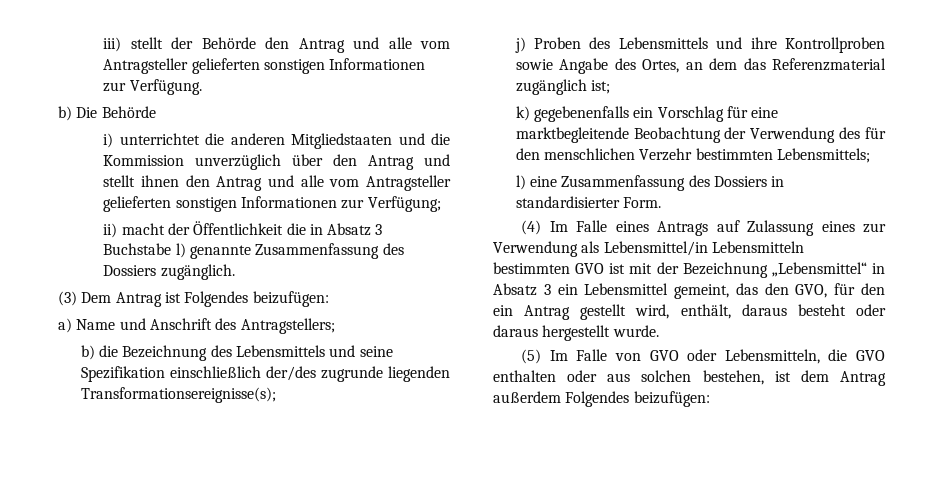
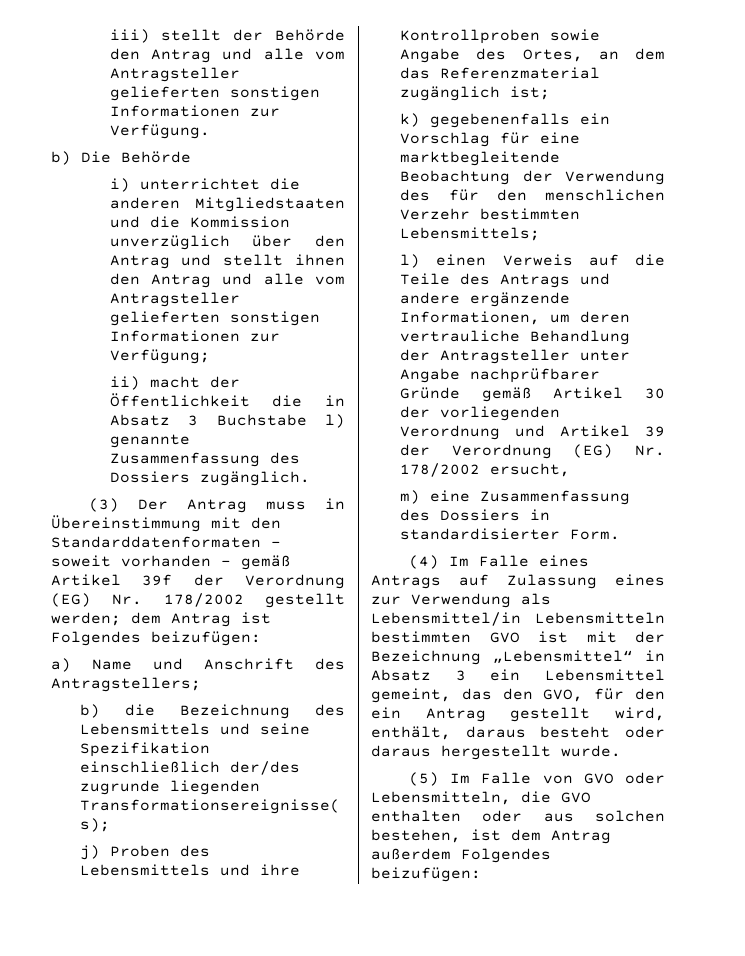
[81,292,112,303] Dem -> [138,498,345,513] [51,515,281,532] [51,536,281,548] [51,555,291,570] [51,574,345,589] [51,593,345,608] [51,612,161,626] Der Antrag muss in Übereinstimmung mit den Standarddatenformaten - soweit vorhanden - gemäß Artikel 39f der Verordnung (EG) Nr. 178/2002 gestellt werden; dem
(526, 182) none -> [436,254,665,266] [400,273,611,288] [400,292,571,307] [400,311,631,325] [400,330,631,345] [400,349,631,364] [400,368,601,383] [400,387,665,402] [400,406,561,421] [400,425,665,440] [400,444,665,459] [400,463,571,477] [400,490,421,504] einen Verweis auf die Teile des Antrags und andere ergänzende Informationen, um deren vertrauliche Behandlung der Antragsteller unter Angabe nachprüfbarer Gründe gemäß Artikel 30 der vorliegenden Verordnung und Artikel 39 der Verordnung (EG) Nr. 178/2002 ersucht, // m)

